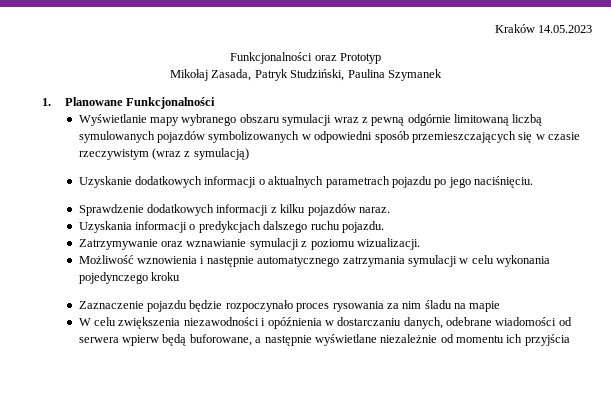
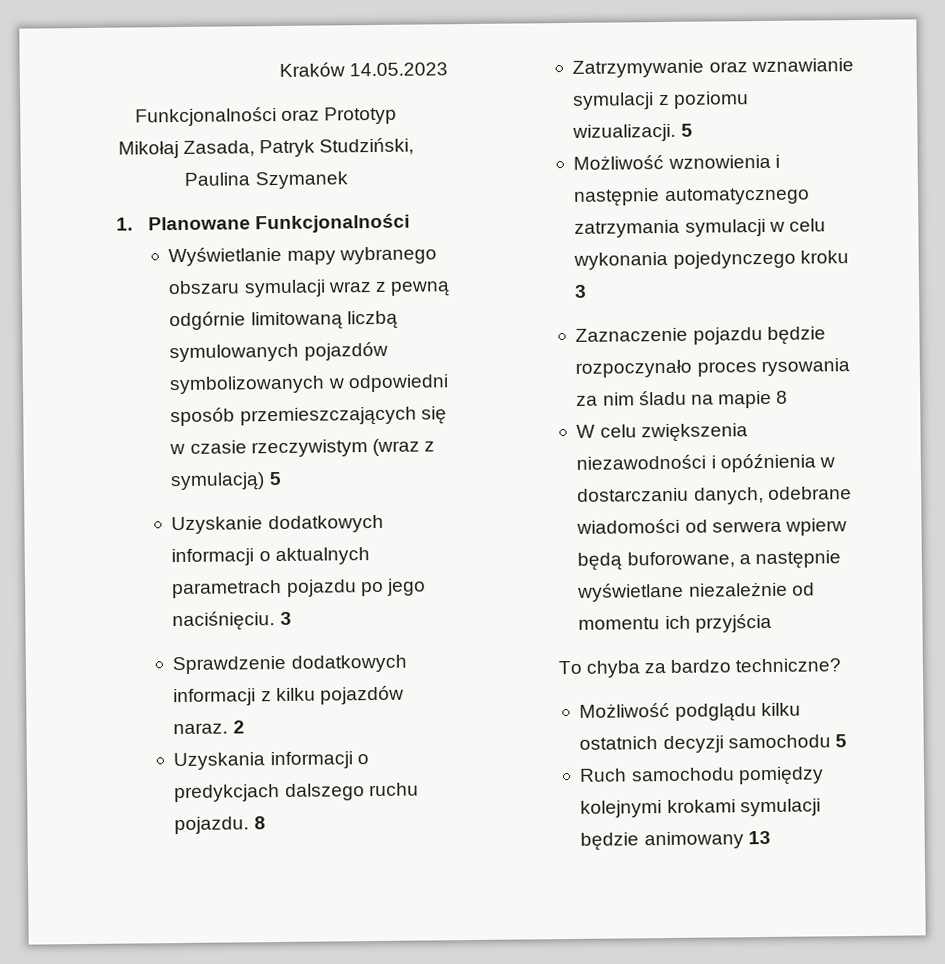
(249, 154) none -> [268,471,282,486] 5
(534, 182) none -> [279,611,292,625] 3
(390, 210) none -> [232,720,245,734] 2
(384, 227) none -> [253,816,266,830] 8
(420, 244) none -> [680,123,693,137] 5
(181, 276) none -> [574,284,588,298] 3
(501, 306) none -> [776,390,789,404] 8
(570, 340) none -> [557,658,842,678] [579,702,801,722] [579,734,847,754] [579,766,824,786] [580,798,821,818] [580,830,771,851] // To chyba za bardzo techniczne? // Możliwość podglądu kilku ostatnich decyzji samochodu 5 // Ruch samochodu pomiędzy kolejnymi krokami symulacji będzie animowany 13

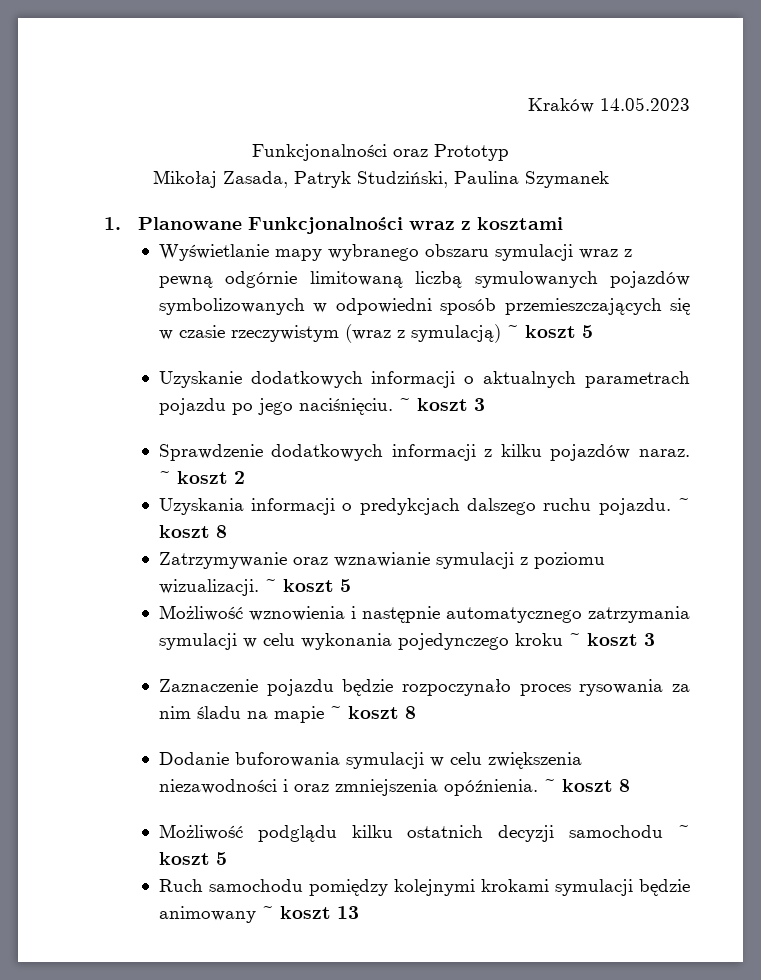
(410, 223) none -> [408,217,563,230] wraz z kosztami
(266, 482) none -> [506,325,576,338] ~ koszt
(276, 621) none -> [398,398,468,411] ~ koszt
(229, 728) none -> [158,471,228,484] ~ koszt
(250, 825) none -> [678,498,690,511] [158,525,210,538] ~ koszt
(677, 132) none -> [264,579,334,592] ~ koszt
(849, 257) none -> [568,633,638,646] ~ koszt
[776,390,789,404] [576,423,748,443] [576,453,835,473] [577,486,852,505] [576,518,847,536] [577,550,841,571] [577,581,815,602] [578,613,772,633] [557,658,842,678] 8 // W celu zwiększenia niezawodności i opóźnienia w dostarczaniu danych, odebrane wiadomości od serwera wpierw będą buforowane, a następnie wyświetlane niezależnie od momentu ich przyjścia // To chyba za bardzo techniczne? -> [329,706,416,719] [158,752,582,769] [158,779,630,796] ~ koszt 8 // Dodanie buforowania symulacji w celu zwiększenia niezawodności i oraz zmniejszenia opóźnienia. ~ koszt 8
(831, 741) none -> [677,825,690,838] [158,852,210,865] ~ koszt
(744, 840) none -> [261,906,331,919] ~ koszt

